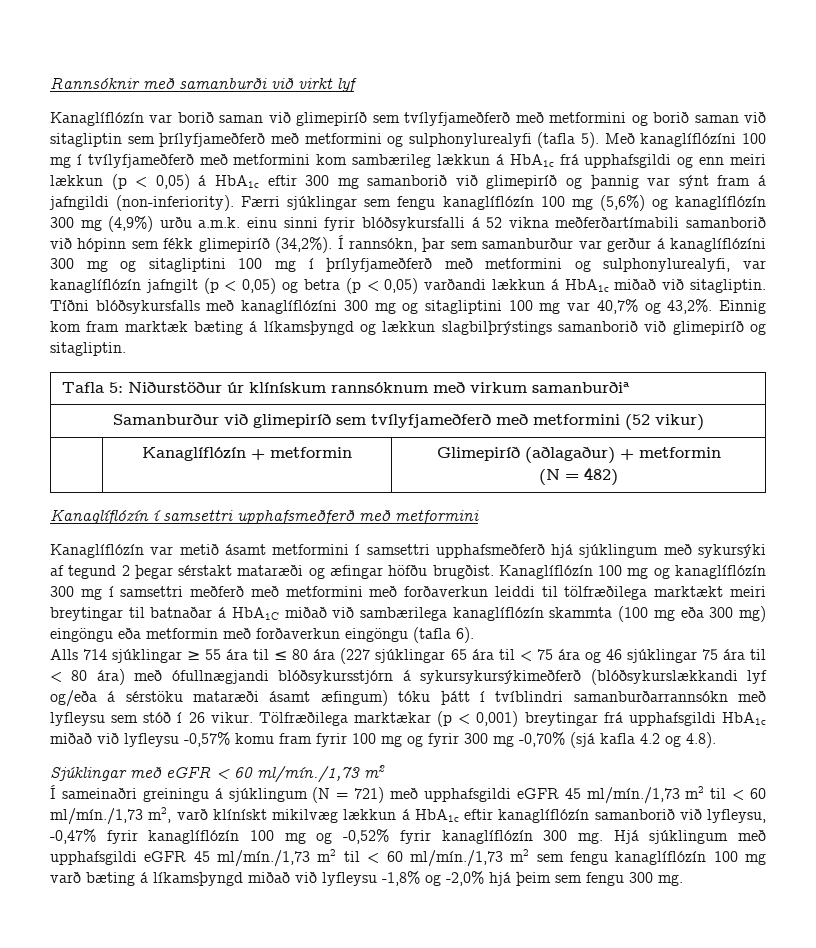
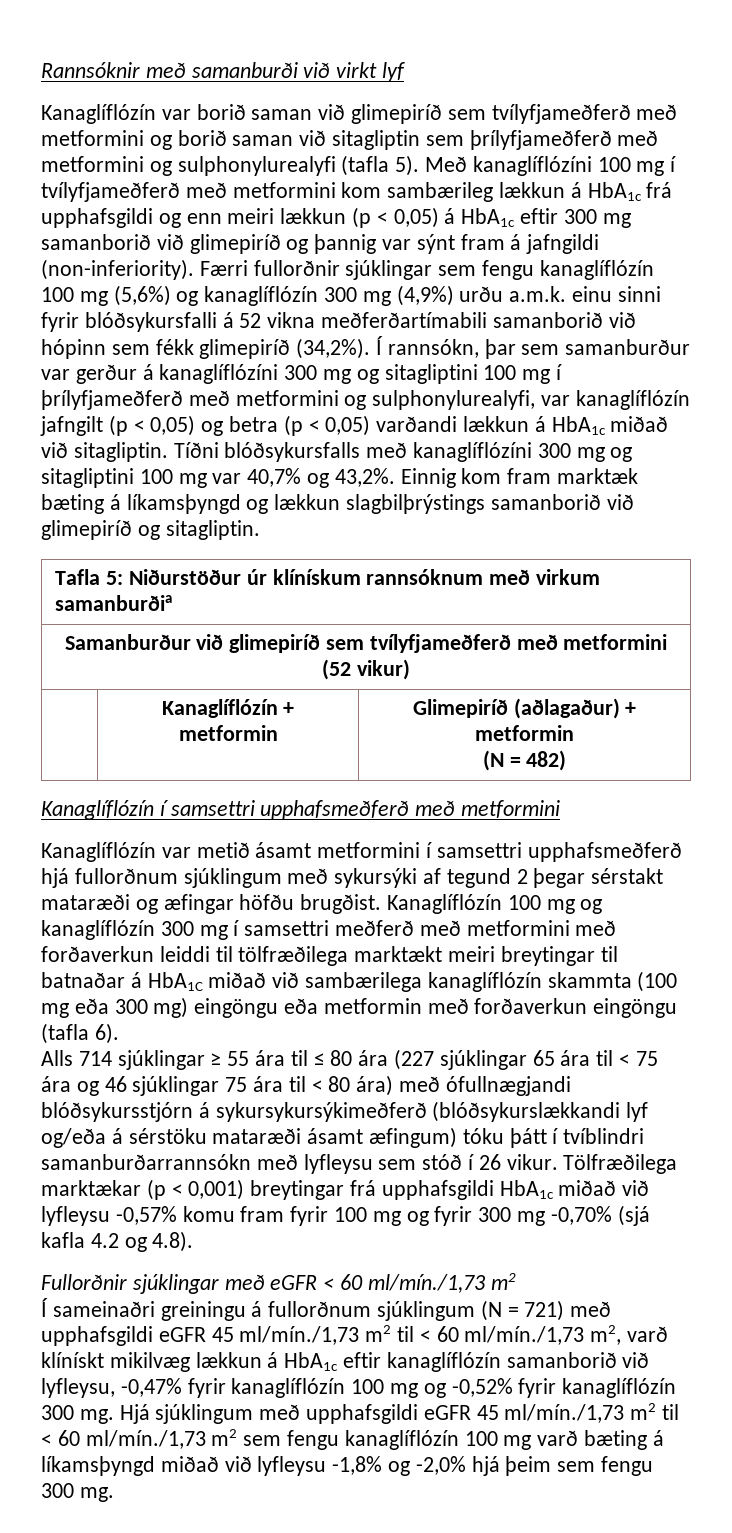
(281, 202) none -> [253,260,340,276] fullorðnir
(574, 551) none -> [74,868,178,884] fullorðnum
[50,767,127,781] Sjúklingar -> [41,1274,219,1294] Fullorðnir sjúklingar
(223, 793) none -> [268,1301,372,1317] fullorðnum

